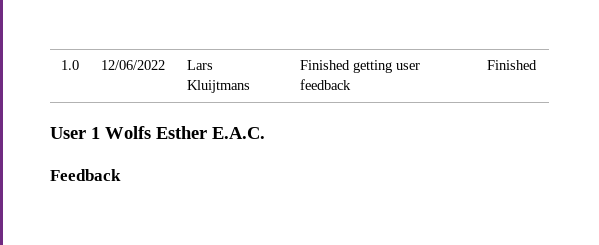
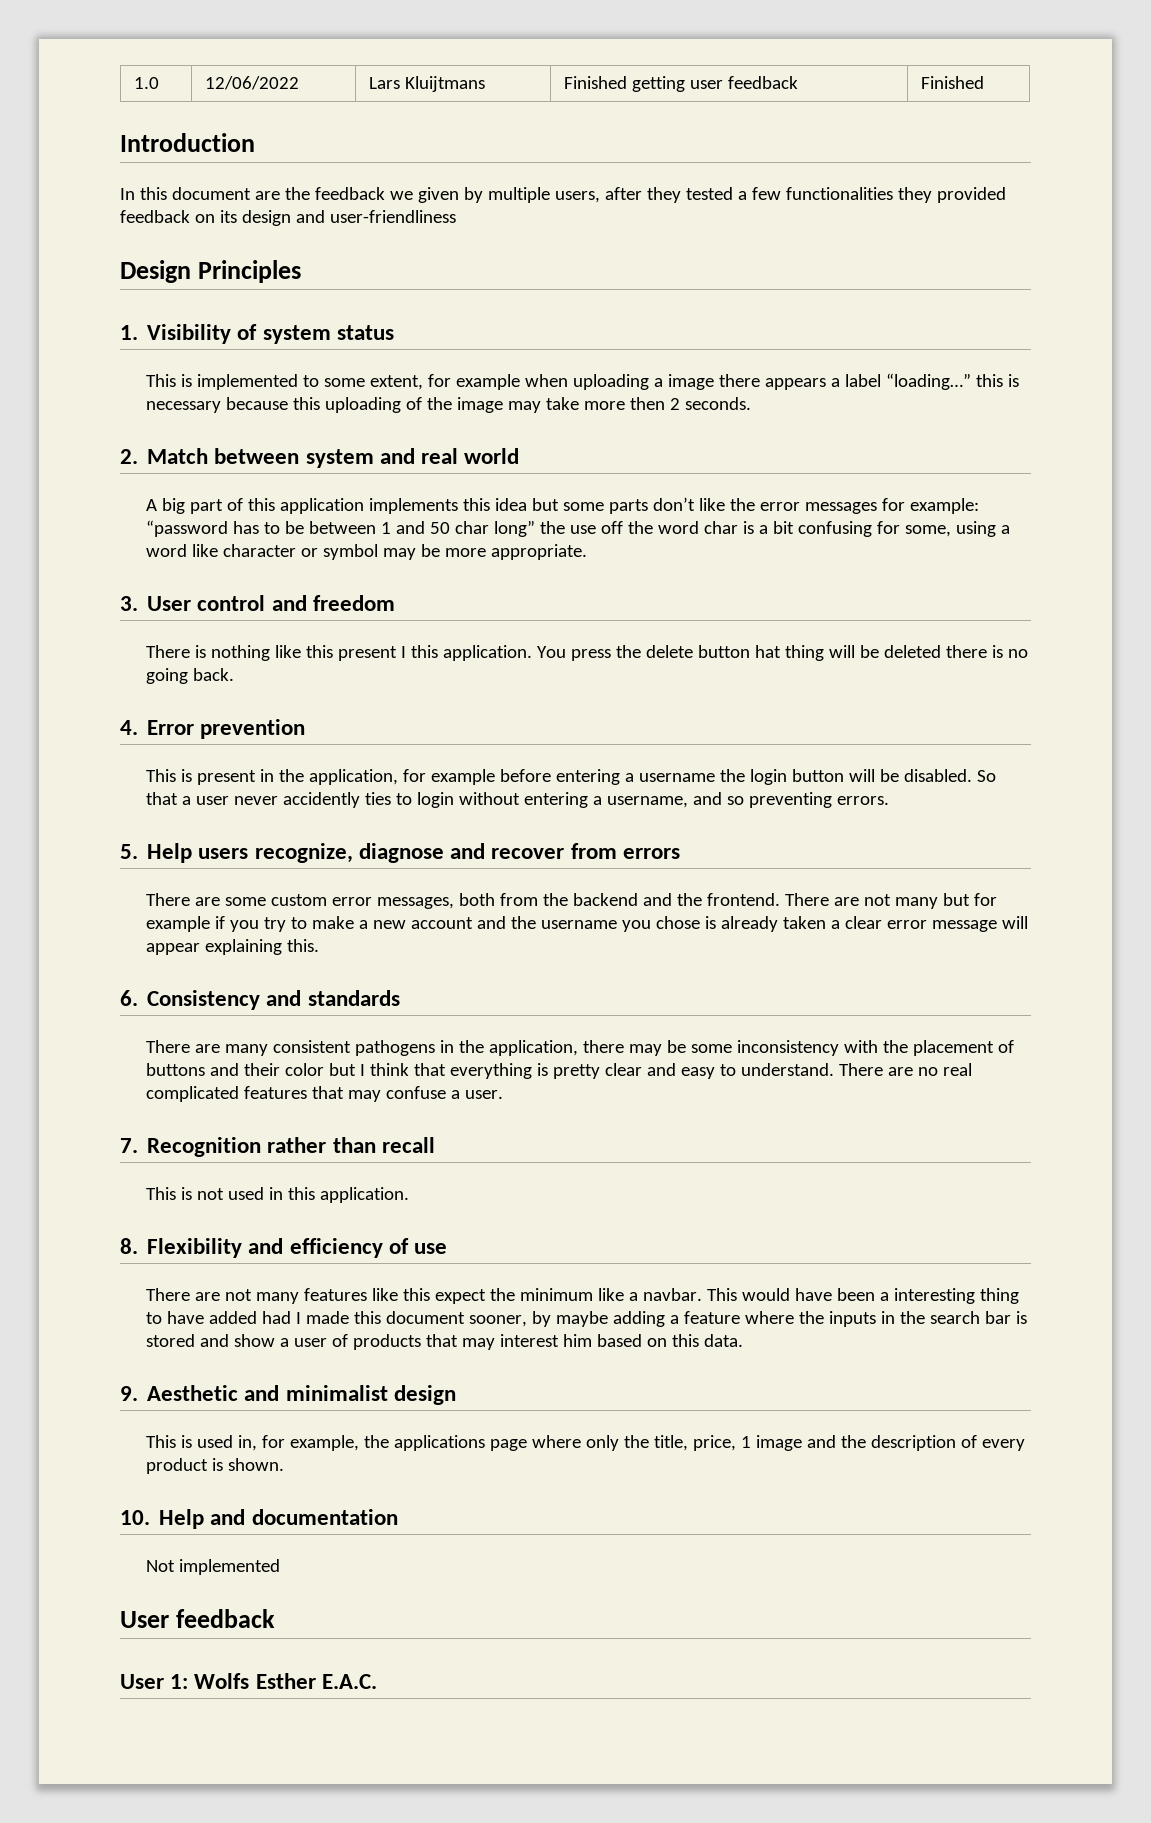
[50,127,100,139] User 1 -> [120,133,255,152] [120,187,1006,203] [120,210,456,226] [120,260,302,283] [120,324,394,344] [145,373,1019,390] [145,397,751,413] [120,448,520,468] [145,497,979,514] [145,520,1010,537] [145,544,587,560] [120,595,395,611] [145,645,1028,661] [145,668,234,684] [120,719,306,739] [145,769,996,785] [145,792,889,808] [120,843,680,863] [145,893,997,909] [145,916,1028,932] [145,939,319,955] [120,990,400,1010] [145,1040,1014,1056] [145,1063,972,1079] [145,1086,503,1102] [120,1137,435,1157] [145,1187,409,1203] [120,1238,448,1258] [145,1288,1019,1304] [145,1311,1027,1327] [145,1334,743,1350] [120,1385,456,1405] [145,1435,1025,1451] [145,1458,284,1474] [120,1509,398,1529] [145,1559,280,1575] [120,1609,276,1628] [120,1674,189,1689] Introduction // In this document are the feedback we given by multiple users, after they tested a few functionalities they provided feedback on its design and user-friendliness // Design Principles // 1. Visibility of system status // This is implemented to some extent, for example when uploading a image there appears a label “loading…” this is necessary because this uploading of the image may take more then 2 seconds. // 2. Match between system and real world // A big part of this application implements this idea but some parts don’t like the error messages for example: “password has to be between 1 and 50 char long” the use off the word char is a bit confusing for some, using a word like character or symbol may be more appropriate. // 3. User control and freedom // There is nothing like this present I this application. You press the delete button hat thing will be deleted there is no going back. // 4. Error prevention // This is present in the application, for example before entering a username the login button will be disabled. So that a user never accidently ties to login without entering a username, and so preventing errors. // 5. Help users recognize, diagnose and recover from errors // There are some custom error messages, both from the backend and the frontend. There are not many but for example if you try to make a new account and the username you chose is already taken a clear error message will appear explaining this. // 6. Consistency and standards // There are many consistent pathogens in the application, there may be some inconsistency with the placement of buttons and their color but I think that everything is pretty clear and easy to understand. There are no real complicated features that may confuse a user. // 7. Recognition rather than recall // This is not used in this application. // 8. Flexibility and efficiency of use // There are not many features like this expect the minimum like a navbar. This would have been a interesting thing to have added had I made this document sooner, by maybe adding a feature where the inputs in the search bar is stored and show a user of products that may interest him based on this data. // 9. Aesthetic and minimalist design // This is used in, for example, the applications page where only the title, price, 1 image and the description of every product is shown. // 10. Help and documentation // Not implemented // User feedback // User 1:
[50,169,121,181] // Feedback -> (377, 1681) none

